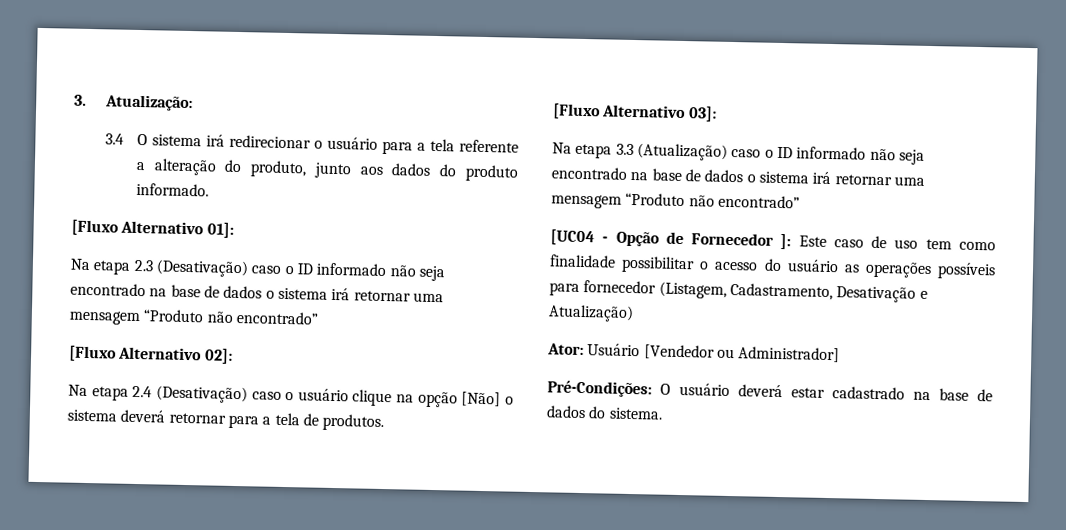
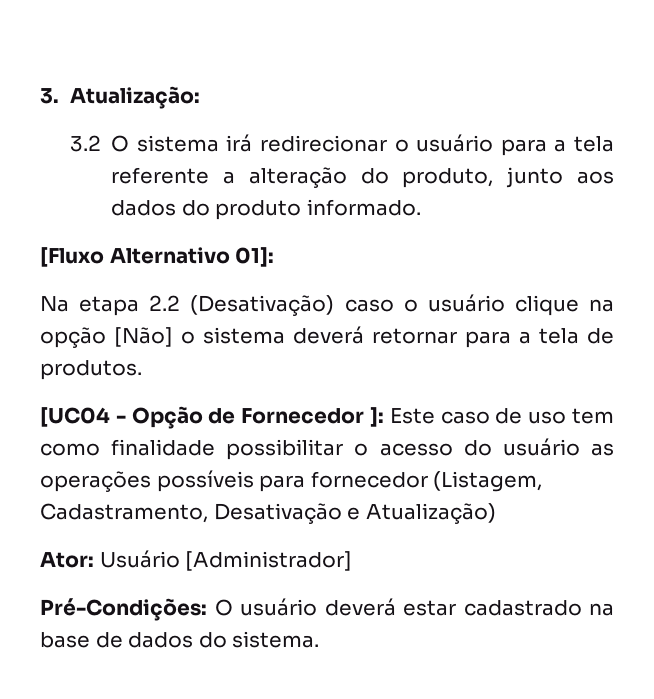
[104,133,124,145] 3.4 -> [69,135,101,152] 3.2
[133,259,445,282] [70,282,444,303] [69,309,318,326] [68,345,233,364] [68,384,153,401] 2.3 (Desativação) caso o ID informado não seja encontrado na base de dados o sistema irá retornar uma mensagem “Produto não encontrado” // [Fluxo Alternativo 02]: // Na etapa 2.4 -> [149,295,181,311] 2.2
[552,103,717,122] [552,142,925,165] [551,166,925,186] [551,192,800,209] // [Fluxo Alternativo 03]: // Na etapa 3.3 (Atualização) caso o ID informado não seja encontrado na base de dados o sistema irá retornar uma mensagem “Produto não encontrado” -> (142, 370) none
[643,344,841,363] [Vendedor ou Administrador] -> [185,551,353,571] [Administrador]

